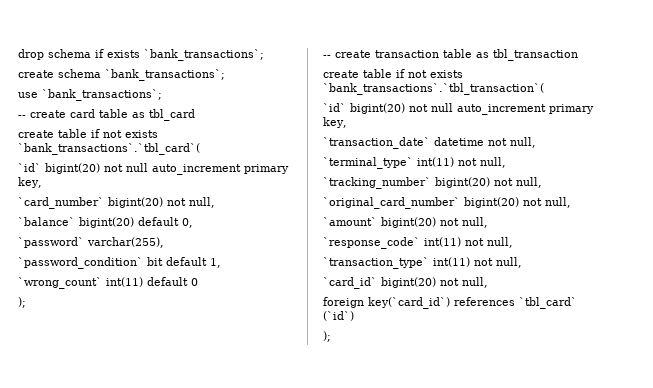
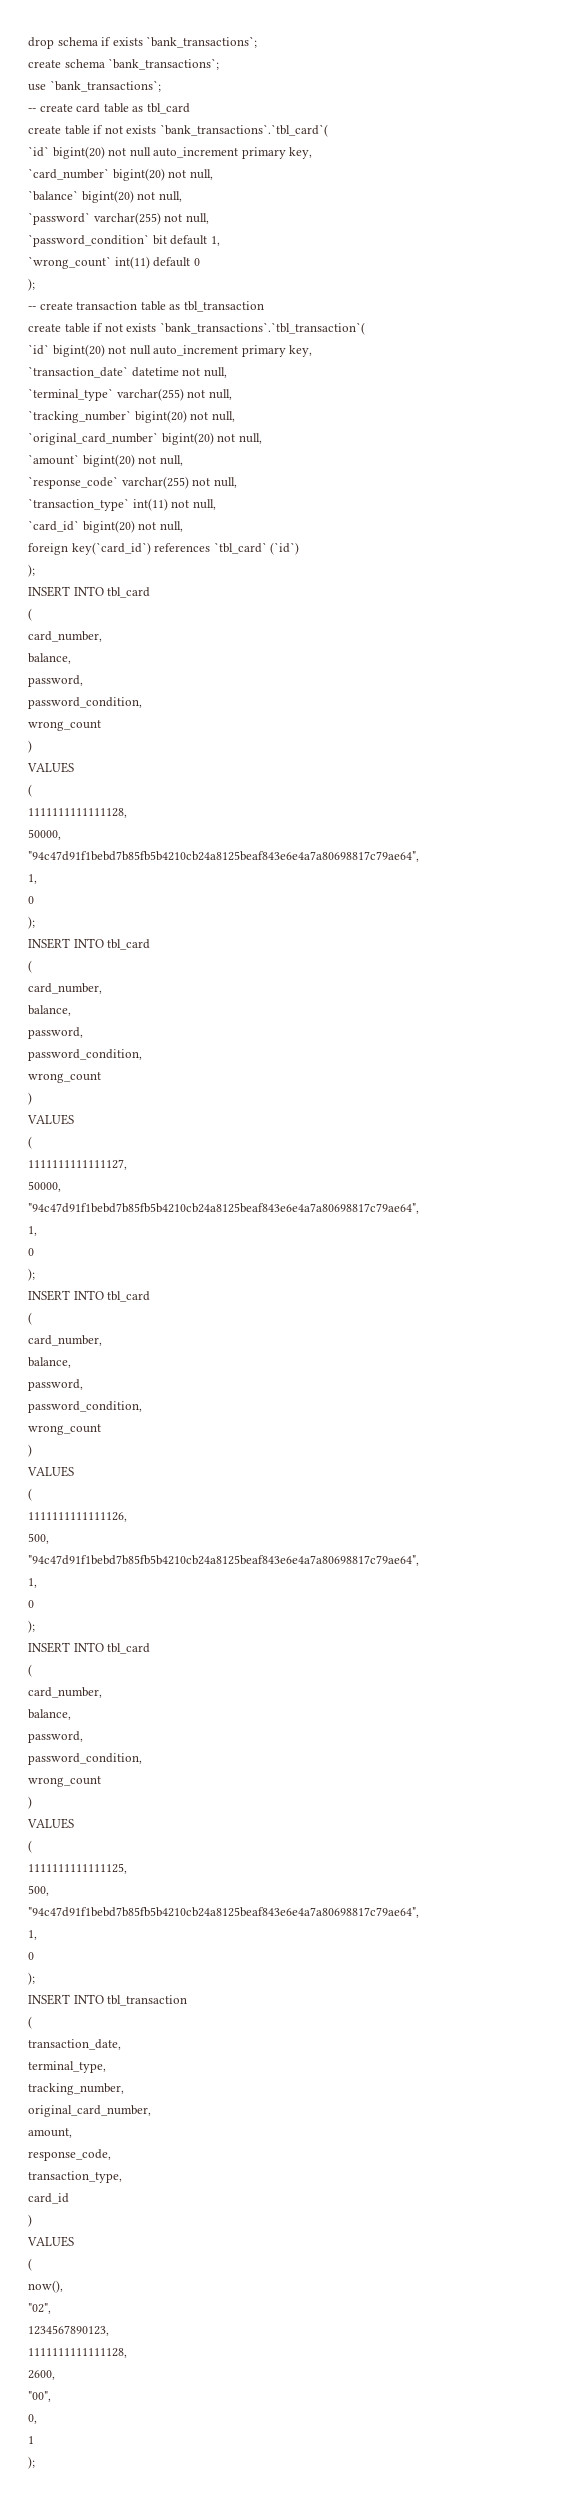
[138,217,193,228] default 0, -> [137,191,182,202] not null,
[87,237,164,248] varchar(255), -> [93,212,209,225] varchar(255) not null,
[417,157,454,167] int(11) -> [116,388,184,401] varchar(255)
[424,237,461,247] int(11) -> [121,476,189,489] varchar(255)
(331, 336) none -> [28,586,151,598] [28,608,32,621] [28,631,102,642] [28,653,71,664] [28,675,83,687] [28,697,142,709] [28,720,101,731] [28,740,32,753] [27,762,74,773] [28,784,32,797] [28,808,127,818] [28,829,61,840] [28,851,419,862] [28,874,37,884] [28,896,34,904] [28,916,35,929] [28,938,151,950] [28,960,32,973] [28,983,102,994] [28,1005,71,1016] [28,1027,83,1039] [28,1049,142,1061] [28,1072,101,1083] [28,1092,32,1105] [27,1114,74,1125] [28,1136,32,1149] [28,1159,127,1170] [28,1181,61,1192] [28,1203,419,1214] [28,1226,37,1236] [28,1248,34,1256] [28,1268,35,1281] [28,1290,151,1302] [28,1312,32,1325] [28,1335,102,1346] [28,1357,71,1368] [28,1379,83,1391] [28,1401,142,1413] [28,1424,101,1435] [28,1444,32,1457] [27,1466,74,1477] [28,1488,32,1501] [28,1512,127,1522] [28,1533,49,1544] [28,1555,419,1566] [28,1578,37,1588] [28,1600,34,1608] [28,1620,35,1633] [28,1642,151,1654] [28,1664,32,1677] [28,1687,102,1698] [28,1709,71,1720] [28,1731,83,1743] [28,1753,142,1765] [28,1776,101,1787] [28,1796,32,1809] [27,1818,74,1829] [28,1840,32,1853] [28,1863,127,1874] [28,1885,49,1896] [28,1907,419,1918] [28,1930,37,1940] [28,1952,34,1960] [28,1972,35,1985] [28,1994,188,2006] [28,2016,32,2029] [28,2039,121,2050] [28,2061,106,2073] [28,2083,124,2095] [28,2105,151,2117] [28,2128,72,2138] [28,2149,111,2161] [28,2171,122,2183] [28,2193,69,2204] [28,2214,32,2227] [27,2236,74,2247] [28,2258,32,2271] [28,2280,63,2293] [28,2303,51,2314] [28,2325,109,2336] [28,2348,127,2358] [28,2370,55,2380] [28,2391,51,2402] [28,2414,37,2424] [28,2436,34,2444] [28,2456,35,2469] // INSERT INTO tbl_card // ( // card_number, // balance, // password, // password_condition, // wrong_count // ) // VALUES // ( // 1111111111111128, // 50000, // "94c47d91f1bebd7b85fb5b4210cb24a8125beaf843e6e4a7a80698817c79ae64", // 1, // 0 // ); // INSERT INTO tbl_card // ( // card_number, // balance, // password, // password_condition, // wrong_count // ) // VALUES // ( // 1111111111111127, // 50000, // "94c47d91f1bebd7b85fb5b4210cb24a8125beaf843e6e4a7a80698817c79ae64", // 1, // 0 // ); // INSERT INTO tbl_card // ( // card_number, // balance, // password, // password_condition, // wrong_count // ) // VALUES // ( // 1111111111111126, // 500, // "94c47d91f1bebd7b85fb5b4210cb24a8125beaf843e6e4a7a80698817c79ae64", // 1, // 0 // ); // INSERT INTO tbl_card // ( // card_number, // balance, // password, // password_condition, // wrong_count // ) // VALUES // ( // 1111111111111125, // 500, // "94c47d91f1bebd7b85fb5b4210cb24a8125beaf843e6e4a7a80698817c79ae64", // 1, // 0 // ); // INSERT INTO tbl_transaction // ( // transaction_date, // terminal_type, // tracking_number, // original_card_number, // amount, // response_code, // transaction_type, // card_id // ) // VALUES // ( // now(), // "02", // 1234567890123, // 1111111111111128, // 2600, // "00", // 0, // 1 // );

